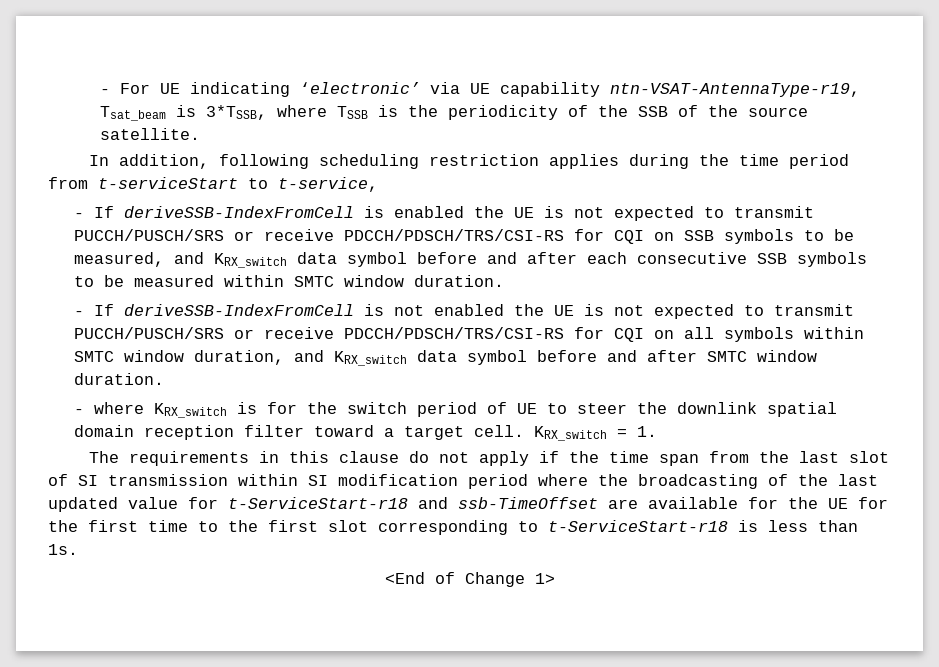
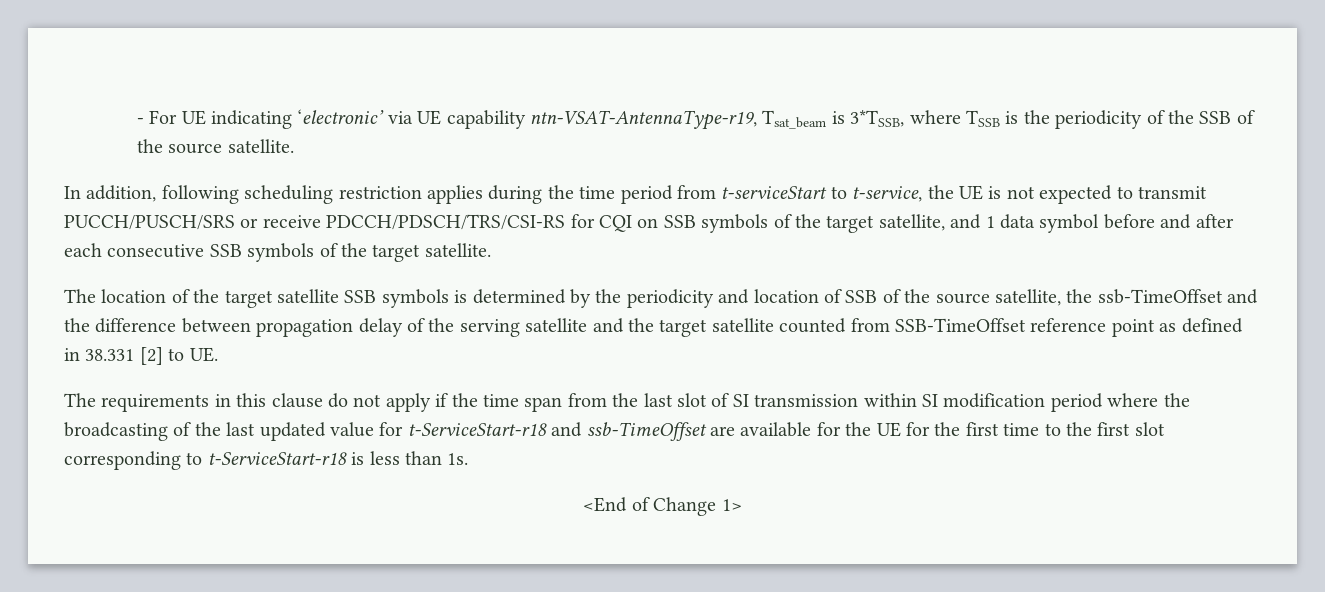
[73,206,464,218] // - If deriveSSB-IndexFromCell is enabled -> (923, 194) none
[803,229,854,241] [73,252,287,268] to be measured, and KRX_switch -> [773,214,995,233] of the target satellite, and 1
[73,275,504,287] [73,304,854,319] [73,327,864,342] [73,350,817,366] [73,373,164,385] [73,402,837,418] [73,425,657,441] to be measured within SMTC window duration. // - If deriveSSB-IndexFromCell is not enabled the UE is not expected to transmit PUCCH/PUSCH/SRS or receive PDCCH/PDSCH/TRS/CSI-RS for CQI on all symbols within SMTC window duration, and KRX_switch data symbol before and after SMTC window duration. // - where KRX_switch is for the switch period of UE to steer the downlink spatial domain reception filter toward a target cell. KRX_switch = 1. -> [319,243,491,262] [64,289,1259,308] [64,318,1243,337] [64,347,218,365] of the target satellite. // The location of the target satellite SSB symbols is determined by the periodicity and location of SSB of the source satellite, the ssb-TimeOffset and the difference between propagation delay of the serving satellite and the target satellite counted from SSB-TimeOffset reference point as defined in 38.331 [2] to UE.

